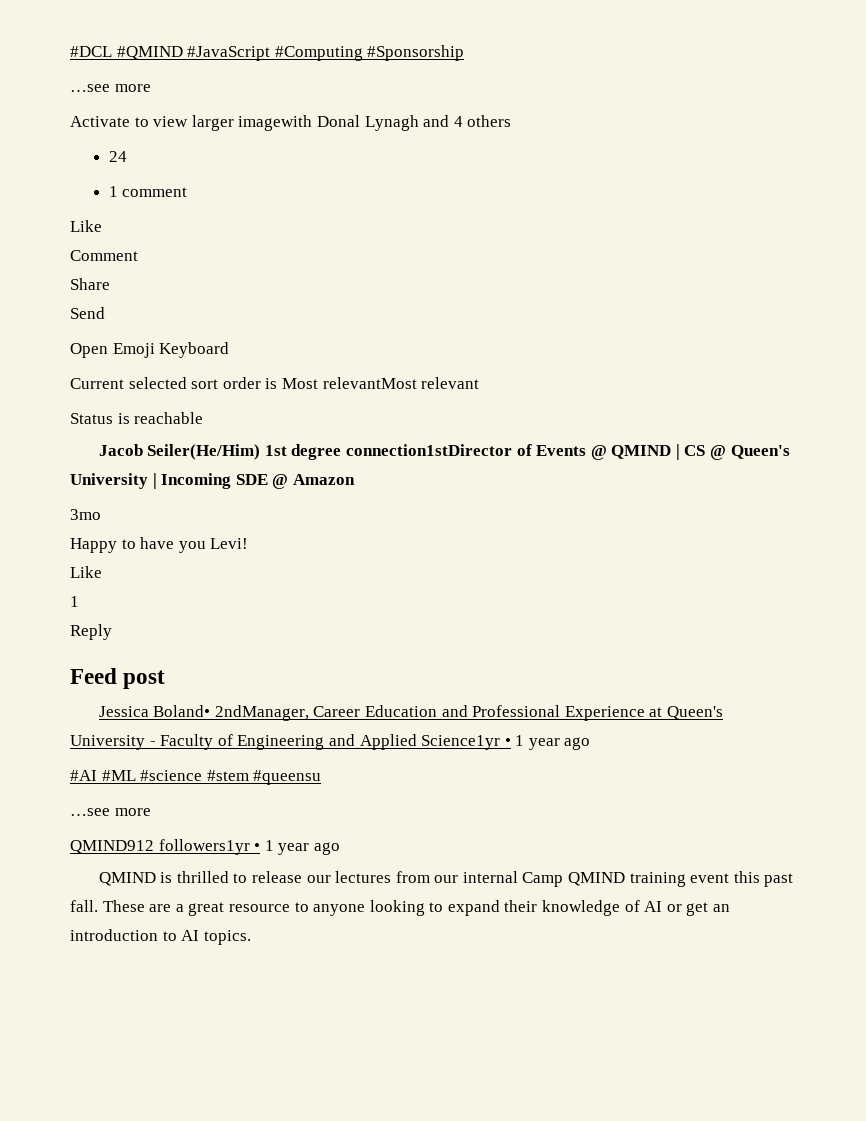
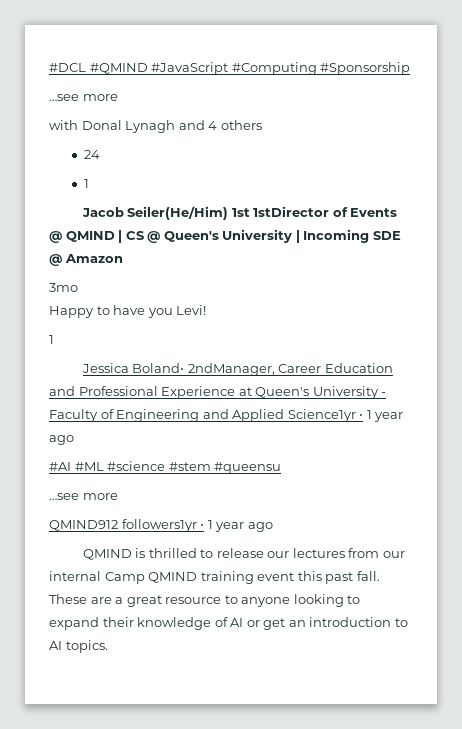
[70,115,313,131] Activate to view larger imagewith -> [49,120,78,130] with
[122,187,188,197] [70,220,102,232] [70,250,138,261] [70,278,110,290] [70,307,105,319] [70,342,230,358] [70,377,480,389] [70,412,204,424] comment // Like // Comment // Share // Send // Open Emoji Keyboard // Current selected sort order is Most relevantMost relevant // Status is reachable -> (89, 183) none
[291,444,512,460] degree connection1stDirector -> [253,206,330,217] 1stDirector
[70,566,102,578] [70,596,79,607] [70,624,112,640] [70,668,166,689] // Like // 1 // Reply // Feed post -> [49,335,54,344] // 1

